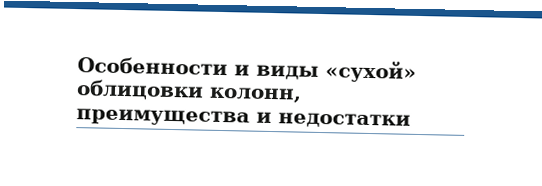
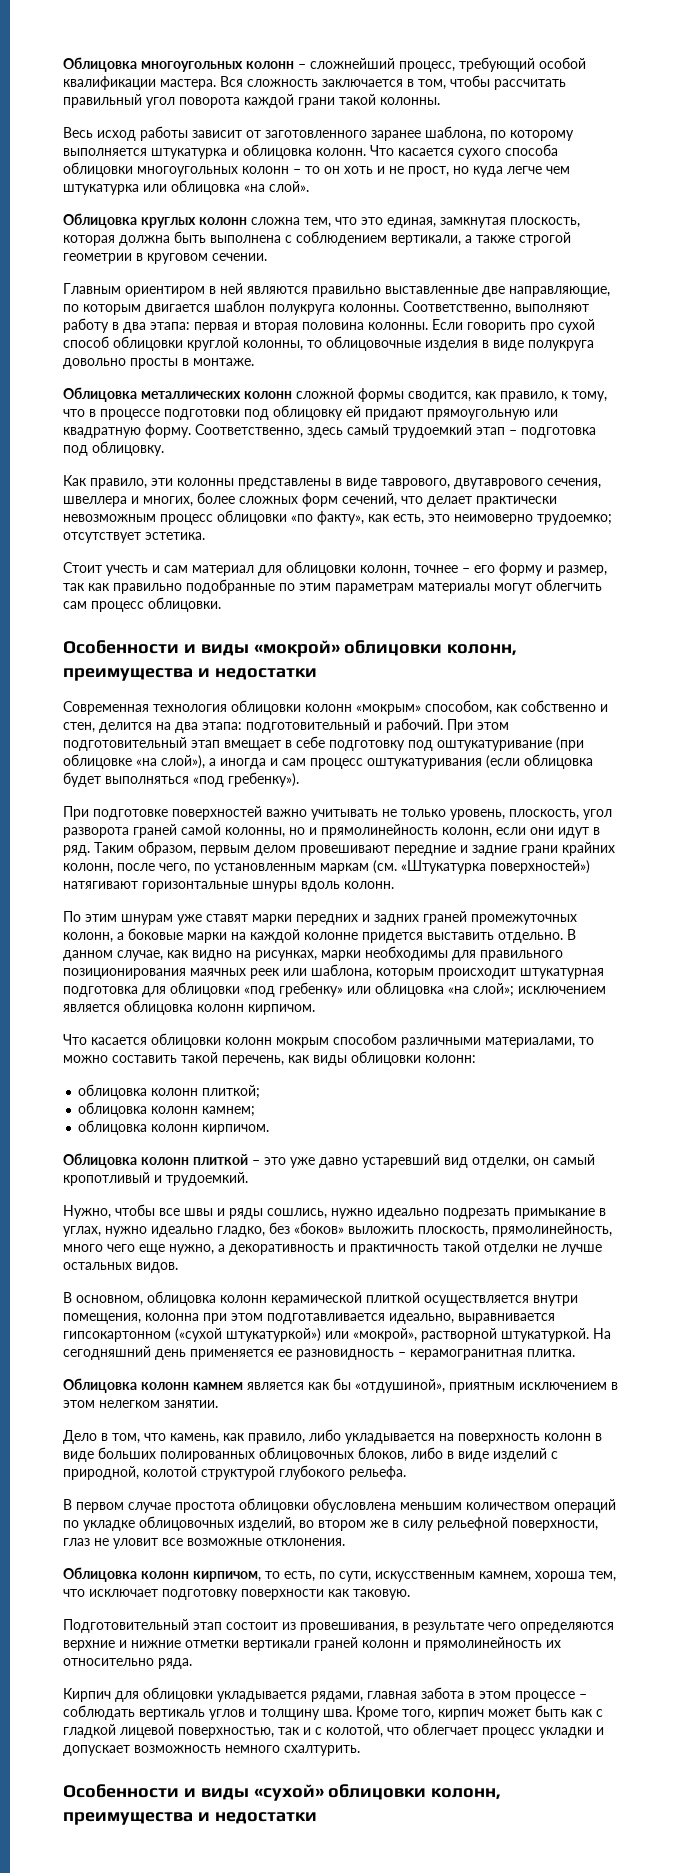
(77, 66) none -> [63,57,586,72] [63,75,566,90] [63,94,440,108] [63,126,574,141] [63,144,558,159] [63,162,570,177] [63,180,309,195] [63,213,580,228] [63,231,571,246] [63,253,267,264] [63,283,610,297] [63,300,589,315] [63,318,595,333] [63,336,594,351] [63,358,254,369] [63,387,607,402] [63,405,558,420] [63,424,596,438] [63,441,164,456] [63,475,601,489] [63,492,557,507] [63,510,612,525] [63,532,205,543] [63,561,607,576] [63,579,602,594] [63,597,221,612] [63,640,518,657] [63,668,317,681] [63,700,608,715] [63,718,509,733] [63,736,584,751] [63,754,593,769] [63,772,299,787] [63,806,612,820] [63,824,600,838] [63,841,615,856] [63,860,590,874] [63,881,394,892] [63,911,577,925] [63,928,576,943] [63,946,563,961] [63,964,604,979] [63,982,606,997] [63,1000,315,1015] [63,1033,594,1048] [63,1051,476,1066] [78,1084,261,1099] [78,1102,256,1117] [78,1120,270,1135] [63,1153,595,1168] [63,1172,248,1186] [63,1204,606,1219] [63,1222,612,1237] [63,1241,602,1255] [63,1262,178,1273] [63,1291,578,1306] [63,1313,555,1324] [63,1328,611,1342] [63,1346,575,1360] [63,1378,618,1393] [63,1400,218,1408] [63,1429,602,1444] [63,1447,558,1462] [63,1465,406,1480] [63,1498,616,1513] [63,1516,598,1531] [63,1538,345,1549] [63,1567,616,1582] [63,1589,410,1600] [63,1619,614,1633] [63,1637,561,1651] [63,1658,192,1669] [63,1687,587,1702] [63,1705,603,1720] [63,1723,604,1738] [63,1745,360,1756] Облицовка многоугольных колонн – сложнейший процесс, требующий особой квалификации мастера. Вся сложность заключается в том, чтобы рассчитать правильный угол поворота каждой грани такой колонны. // Весь исход работы зависит от заготовленного заранее шаблона, по которому выполняется штукатурка и облицовка колонн. Что касается сухого способа облицовки многоугольных колонн – то он хоть и не прост, но куда легче чем штукатурка или облицовка «на слой». // Облицовка круглых колонн сложна тем, что это единая, замкнутая плоскость, которая должна быть выполнена с соблюдением вертикали, а также строгой геометрии в круговом сечении. // Главным ориентиром в ней являются правильно выставленные две направляющие, по которым двигается шаблон полукруга колонны. Соответственно, выполняют работу в два этапа: первая и вторая половина колонны. Если говорить про сухой способ облицовки круглой колонны, то облицовочные изделия в виде полукруга довольно просты в монтаже. // Облицовка металлических колонн сложной формы сводится, как правило, к тому, что в процессе подготовки под облицовку ей придают прямоугольную или квадратную форму. Соответственно, здесь самый трудоемкий этап – подготовка под облицовку. // Как правило, эти колонны представлены в виде таврового, двутаврового сечения, швеллера и многих, более сложных форм сечений, что делает практически невозможным процесс облицовки «по факту», как есть, это неимоверно трудоемко; отсутствует эстетика. // Стоит учесть и сам материал для облицовки колонн, точнее – его форму и размер, так как правильно подобранные по этим параметрам материалы могут облегчить сам процесс облицовки. // Особенности и виды «мокрой» облицовки колонн, преимущества и недостатки // Современная технология облицовки колонн «мокрым» способом, как собственно и стен, делится на два этапа: подготовительный и рабочий. При этом подготовительный этап вмещает в себе подготовку под оштукатуривание (при облицовке «на слой»), а иногда и сам процесс оштукатуривания (если облицовка будет выполняться «под гребенку»). // При подготовке поверхностей важно учитывать не только уровень, плоскость, угол разворота граней самой колонны, но и прямолинейность колонн, если они идут в ряд. Таким образом, первым делом провешивают передние и задние грани крайних колонн, после чего, по установленным маркам (см. «Штукатурка поверхностей») натягивают горизонтальные шнуры вдоль колонн. // По этим шнурам уже ставят марки передних и задних граней промежуточных колонн, а боковые марки на каждой колонне придется выставить отдельно. В данном случае, как видно на рисунках, марки необходимы для правильного позиционирования маячных реек или шаблона, которым происходит штукатурная подготовка для облицовки «под гребенку» или облицовка «на слой»; исключением является облицовка колонн кирпичом. // Что касается облицовки колонн мокрым способом различными материалами, то можно составить такой перечень, как виды облицовки колонн: // облицовка колонн плиткой; // облицовка колонн камнем; // облицовка колонн кирпичом. // Облицовка колонн плиткой – это уже давно устаревший вид отделки, он самый кропотливый и трудоемкий. // Нужно, чтобы все швы и ряды сошлись, нужно идеально подрезать примыкание в углах, нужно идеально гладко, без «боков» выложить плоскость, прямолинейность, много чего еще нужно, а декоративность и практичность такой отделки не лучше остальных видов. // В основном, облицовка колонн керамической плиткой осуществляется внутри помещения, колонна при этом подготавливается идеально, выравнивается гипсокартонном («сухой штукатуркой») или «мокрой», растворной штукатуркой. На сегодняшний день применяется ее разновидность – керамогранитная плитка. // Облицовка колонн камнем является как бы «отдушиной», приятным исключением в этом нелегком занятии. // Дело в том, что камень, как правило, либо укладывается на поверхность колонн в виде больших полированных облицовочных блоков, либо в виде изделий с природной, колотой структурой глубокого рельефа. // В первом случае простота облицовки обусловлена меньшим количеством операций по укладке облицовочных изделий, во втором же в силу рельефной поверхности, глаз не уловит все возможные отклонения. // Облицовка колонн кирпичом, то есть, по сути, искусственным камнем, хороша тем, что исключает подготовку поверхности как таковую. // Подготовительный этап состоит из провешивания, в результате чего определяются верхние и нижние отметки вертикали граней колонн и прямолинейность их относительно ряда. // Кирпич для облицовки укладывается рядами, главная забота в этом процессе – соблюдать вертикаль углов и толщину шва. Кроме того, кирпич может быть как с гладкой лицевой поверхностью, так и с колотой, что облегчает процесс укладки и допускает возможность немного схалтурить. //

